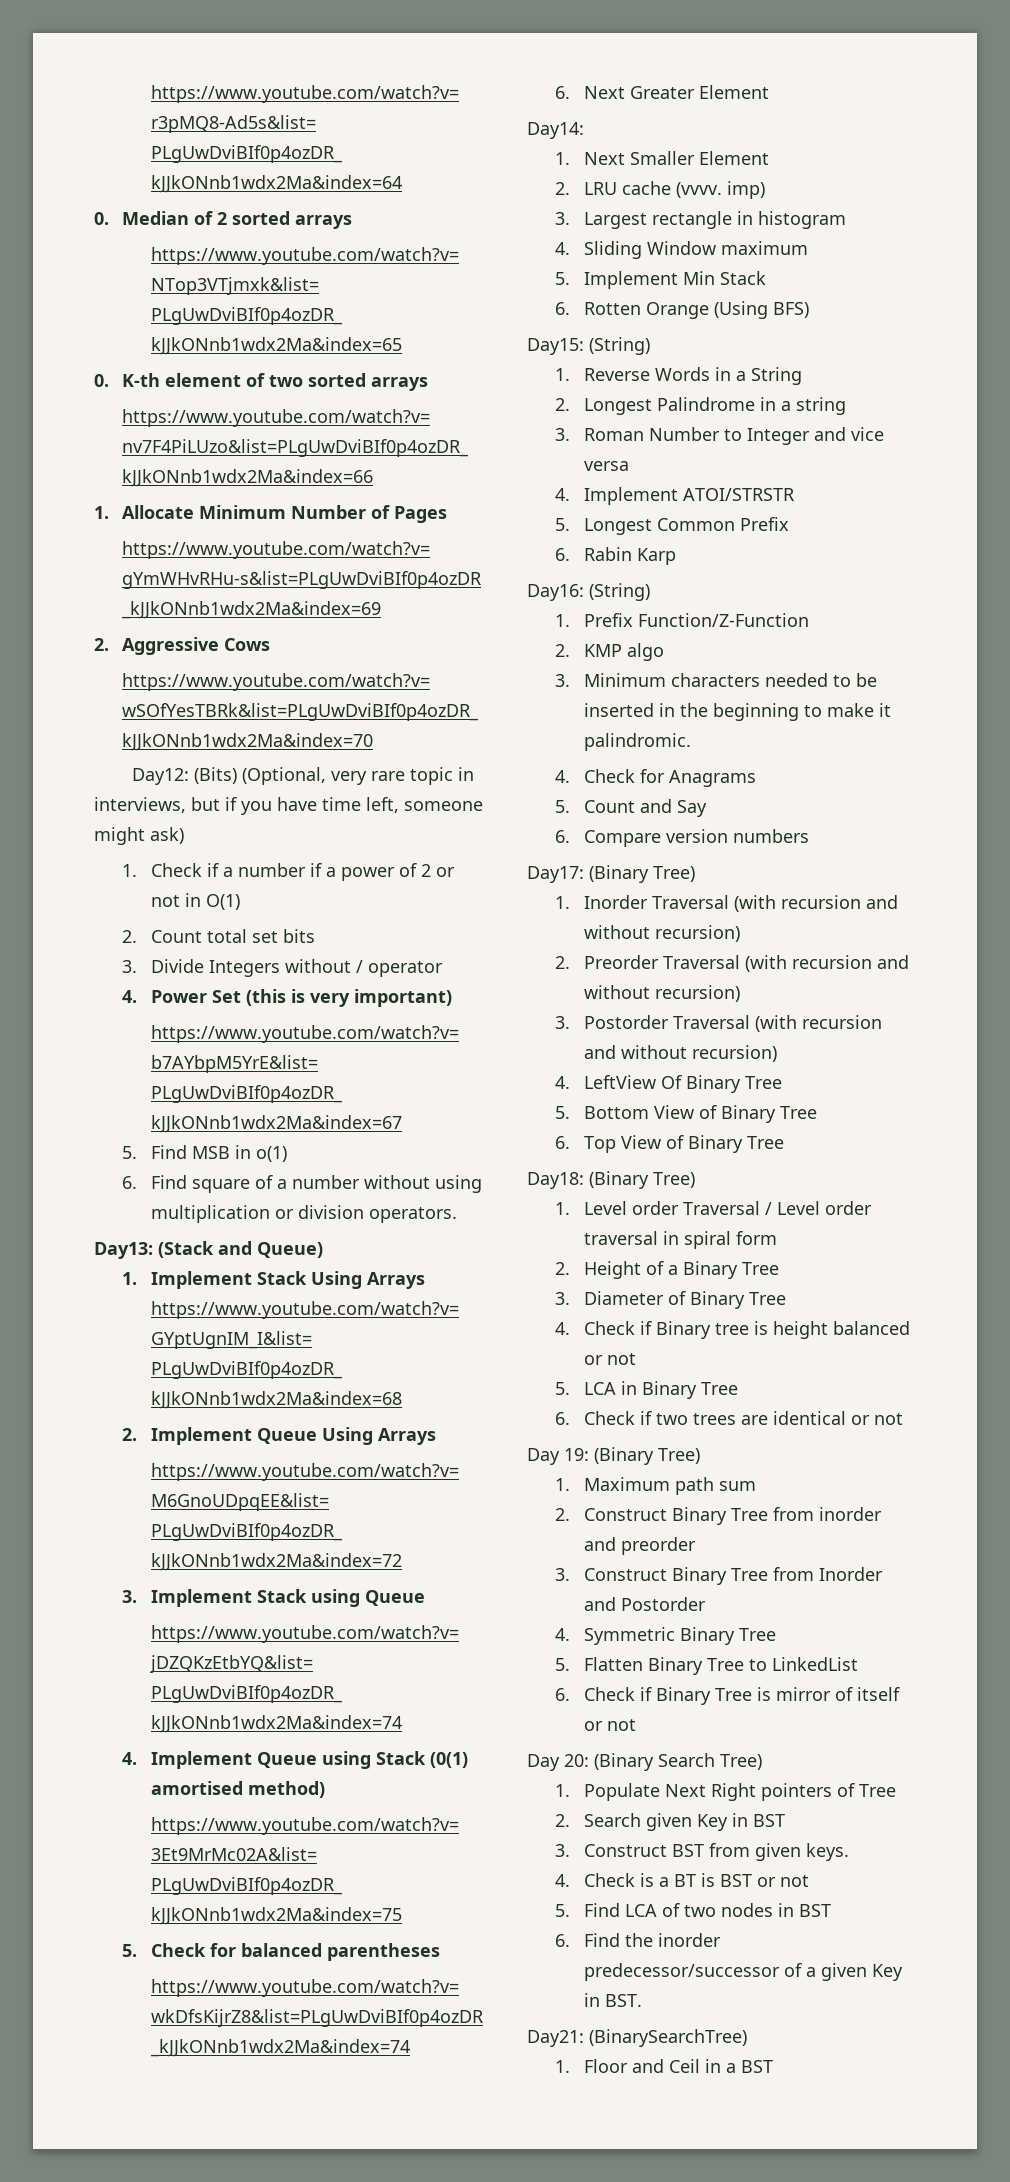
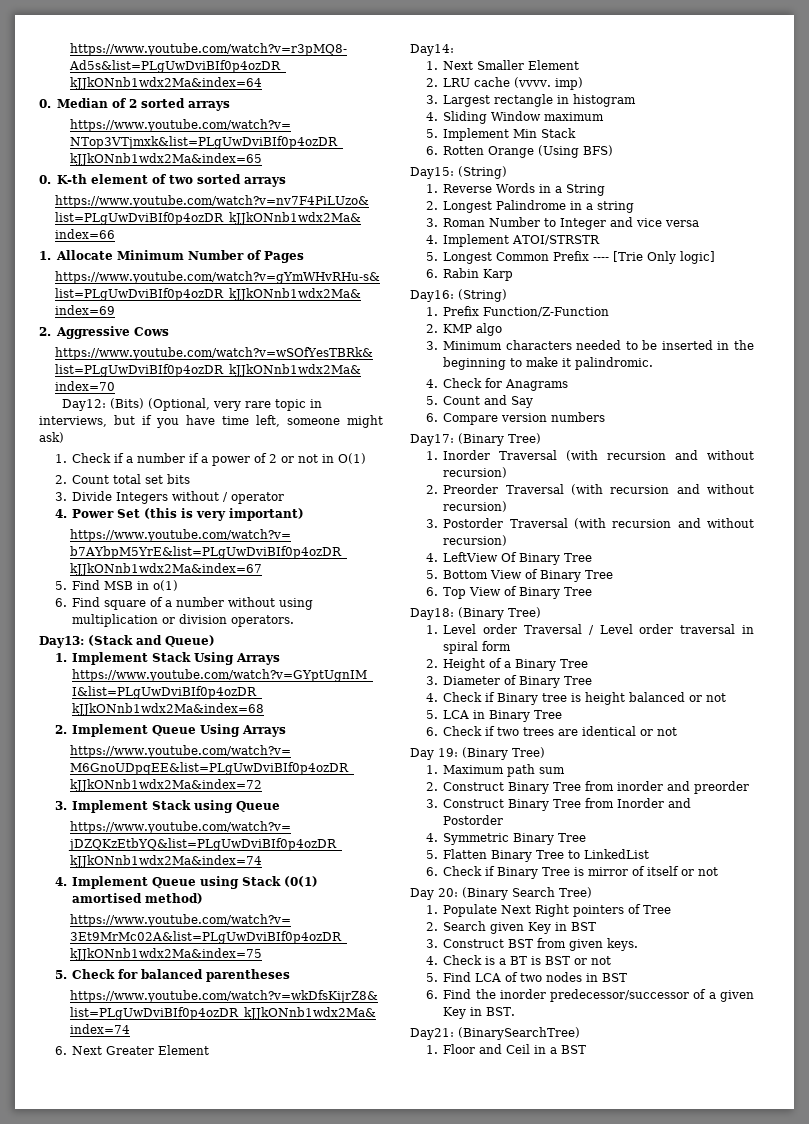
(789, 524) none -> [593,251,716,264] ---- [Trie Only logic]

